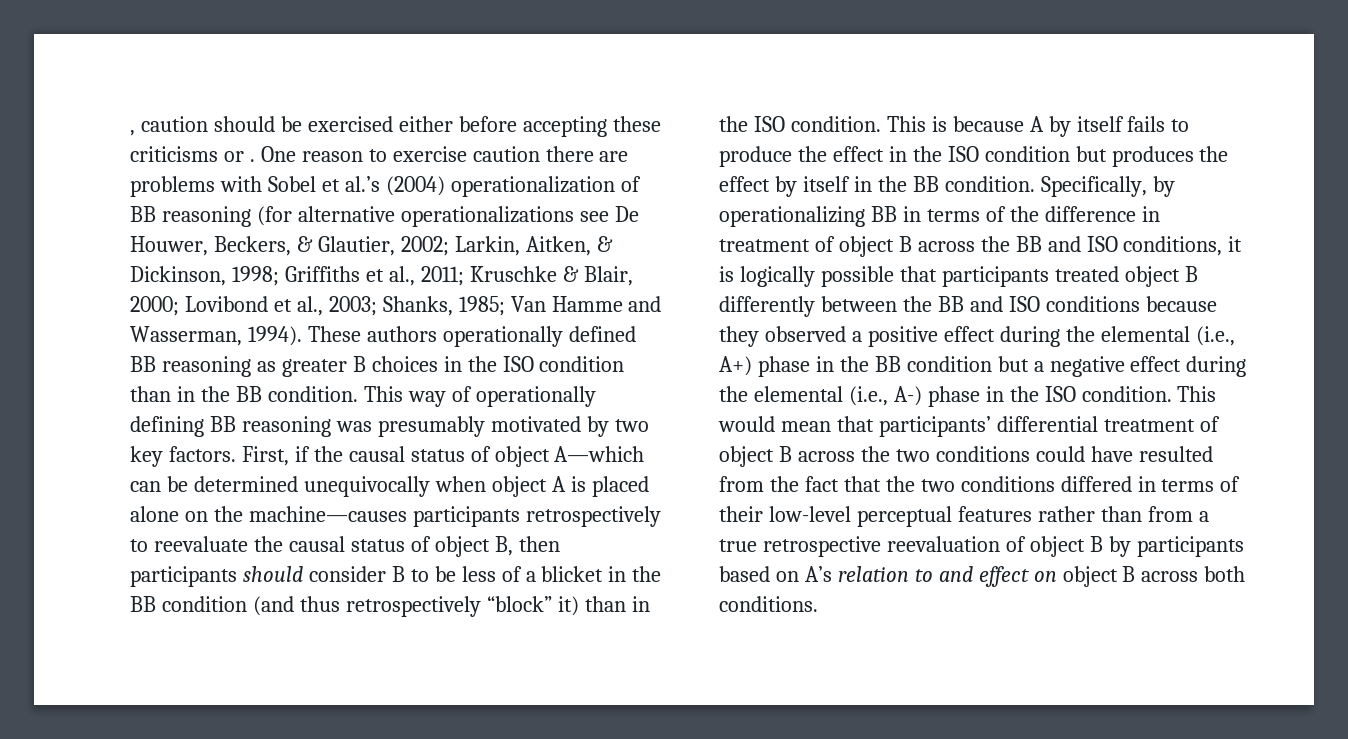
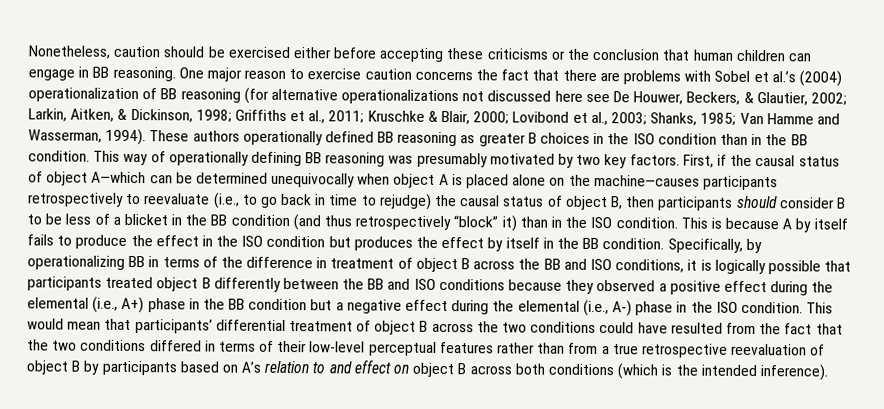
[130,130,135,136] , -> [28,45,111,59] Nonetheless,
[249,146,540,162] . One reason to exercise caution -> [567,48,811,62] [28,66,560,82] the conclusion that human children can engage in BB reasoning. One major reason to exercise caution concerns the fact that
(574, 216) none -> [462,90,583,102] not discussed here
(248, 544) none -> [212,192,432,210] (i.e., to go back in time to rejudge)
[719,596,818,612] conditions. -> [547,363,828,381] conditions (which is the intended inference).

